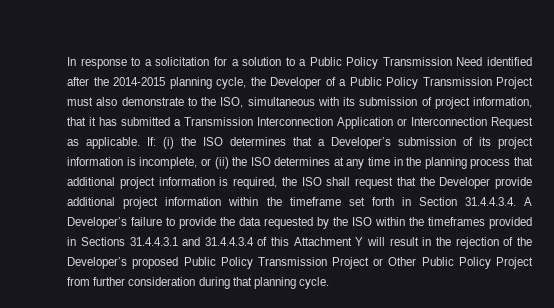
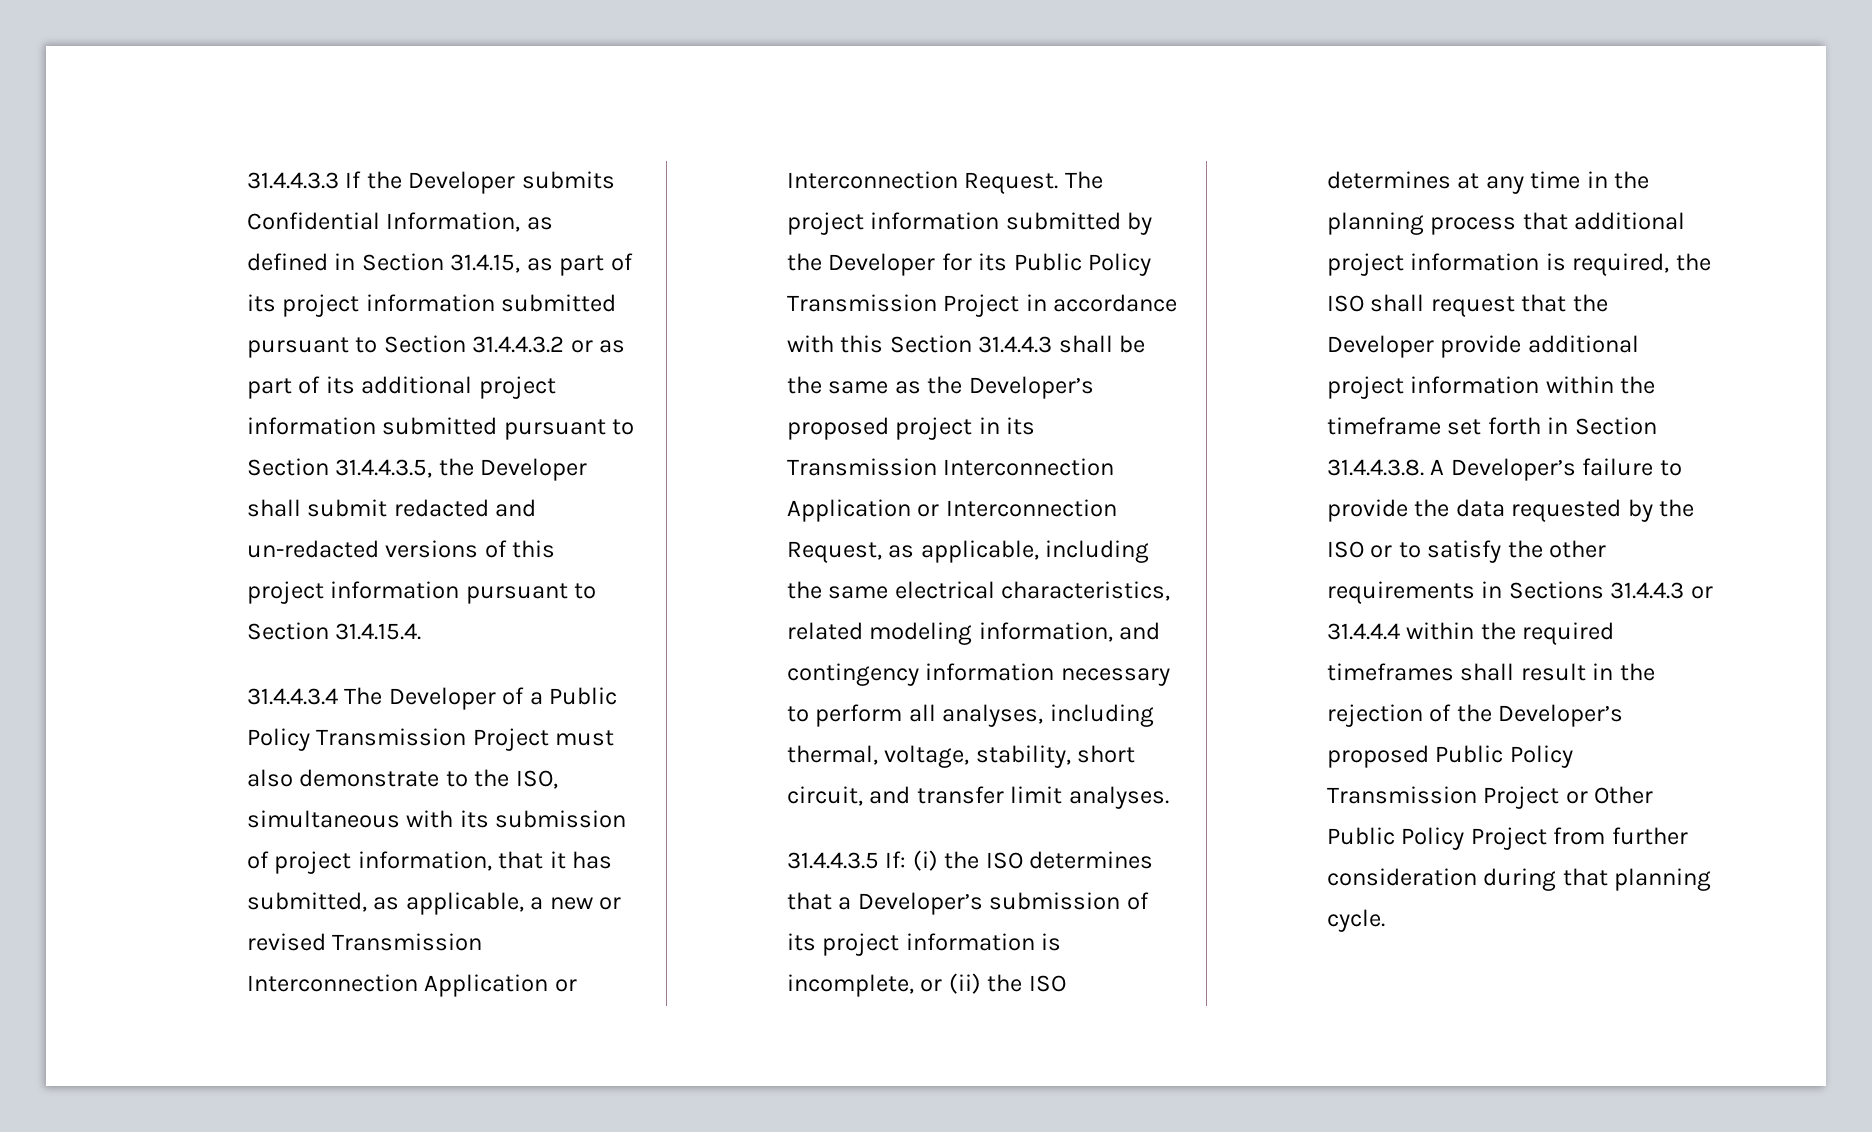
[67,57,532,69] [67,77,266,89] In response to a solicitation for a solution to a Public Policy Transmission Need identified after the 2014-2015 planning cycle, the -> [246,171,615,194] [246,212,553,232] [246,253,633,276] [246,294,617,317] [246,335,626,358] [246,376,556,399] [246,417,635,440] [246,458,588,481] [246,499,537,517] [246,540,556,558] [246,581,597,604] [246,622,422,640] [246,687,383,705] 31.4.4.3.3 If the Developer submits Confidential Information, as defined in Section 31.4.15, as part of its project information submitted pursuant to Section 31.4.4.3.2 or as part of its additional project information submitted pursuant to Section 31.4.4.3.5, the Developer shall submit redacted and un-redacted versions of this project information pursuant to Section 31.4.15.4. // 31.4.4.3.4 The
[121,117,533,129] [67,137,141,149] submitted a Transmission Interconnection Application or Interconnection Request as applicable. -> [246,892,622,915] [246,933,483,951] [246,974,577,997] [786,171,1103,194] [786,212,1153,235] [786,253,1152,276] [786,294,1178,317] [786,335,1146,353] [786,376,1094,399] [786,417,1036,440] [786,458,1115,476] [786,499,1117,522] [786,540,1150,563] [786,581,1171,601] [786,622,1161,645] [786,663,1170,686] [786,704,1154,727] [786,745,1136,768] [786,786,1169,809] [786,852,879,869] submitted, as applicable, a new or revised Transmission Interconnection Application or Interconnection Request. The project information submitted by the Developer for its Public Policy Transmission Project in accordance with this Section 31.4.4.3 shall be the same as the Developer’s proposed project in its Transmission Interconnection Application or Interconnection Request, as applicable, including the same electrical characteristics, related modeling information, and contingency information necessary to perform all analyses, including thermal, voltage, stability, short circuit, and transfer limit analyses. // 31.4.4.3.5
[464,197,516,206] 31.4.4.3.4. -> [1326,459,1424,476] 31.4.4.3.8.
[375,217,533,229] [67,237,386,246] within the timeframes provided in Sections 31.4.4.3.1 and 31.4.4.3.4 of this Attachment Y will -> [1370,540,1607,563] [1326,581,1713,604] [1326,622,1615,645] [1326,663,1515,681] or to satisfy the other requirements in Sections 31.4.4.3 or 31.4.4.4 within the required timeframes shall

